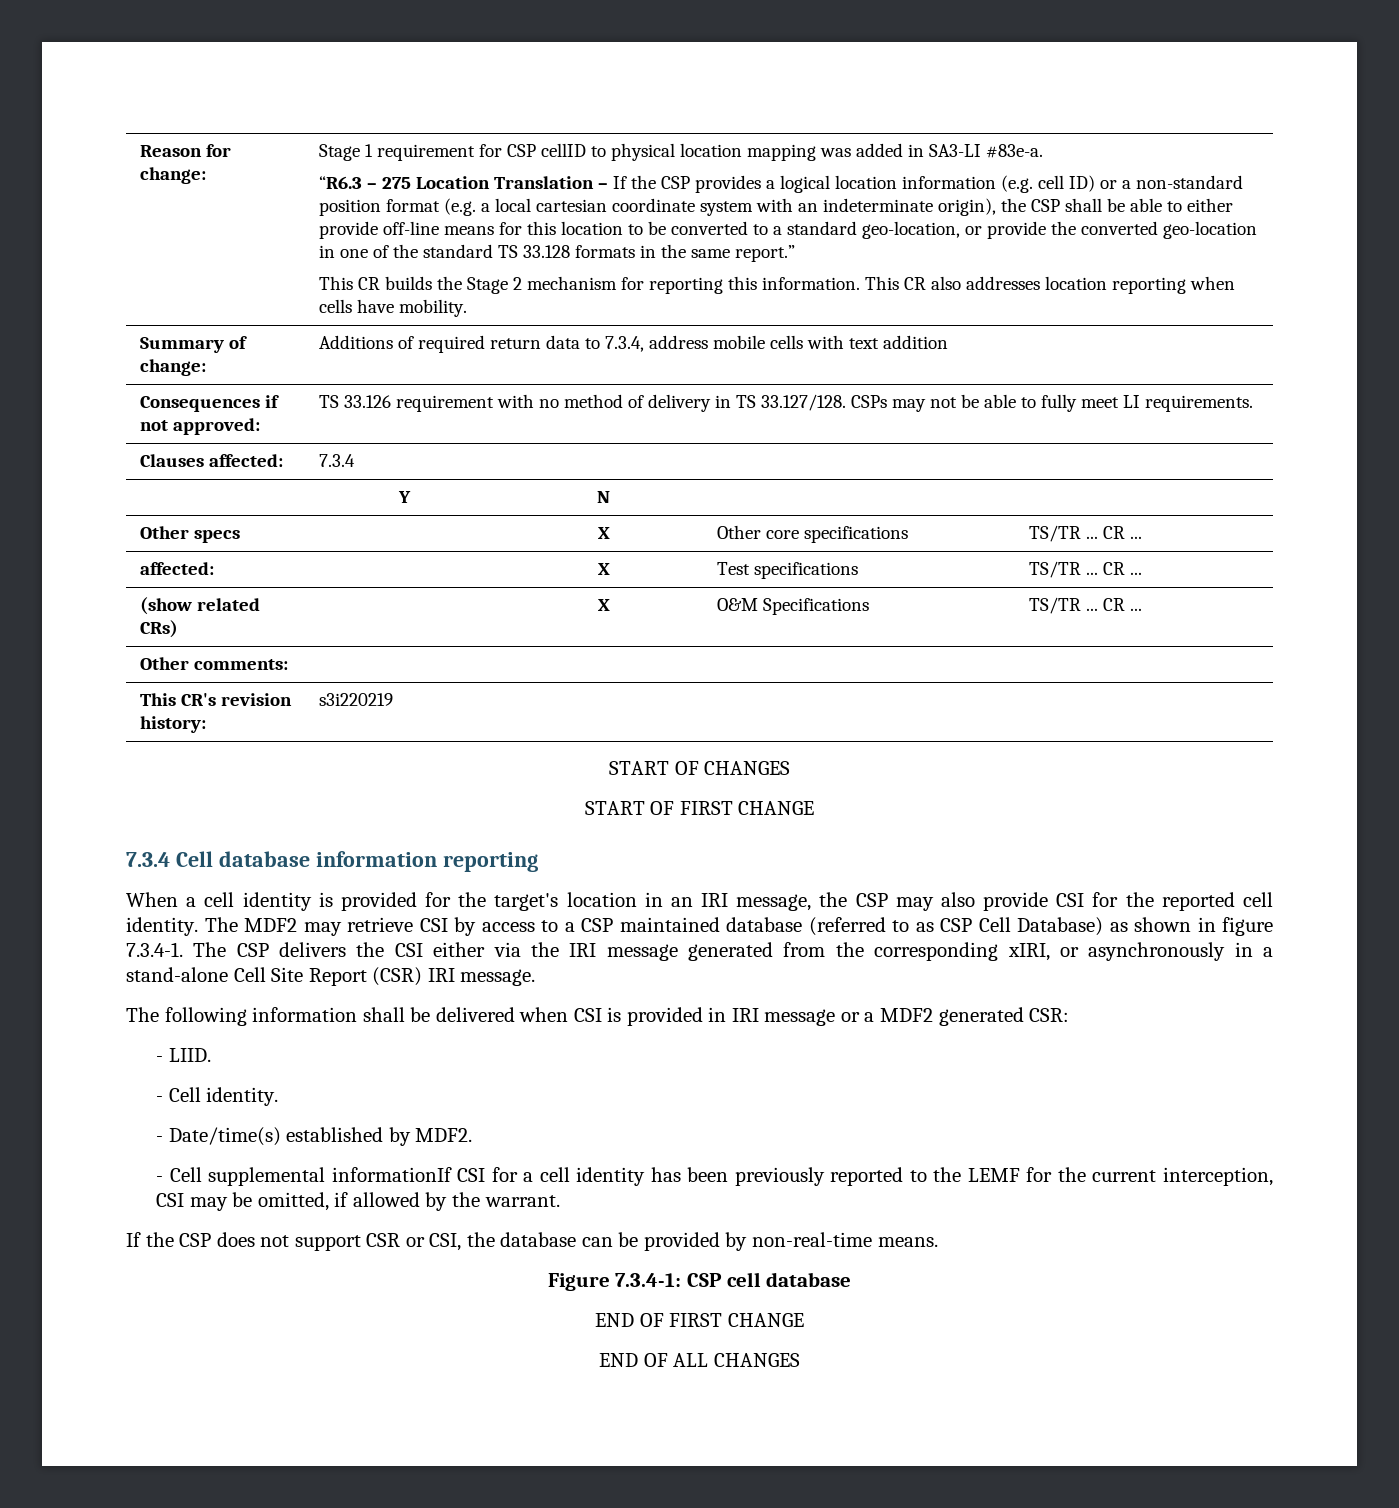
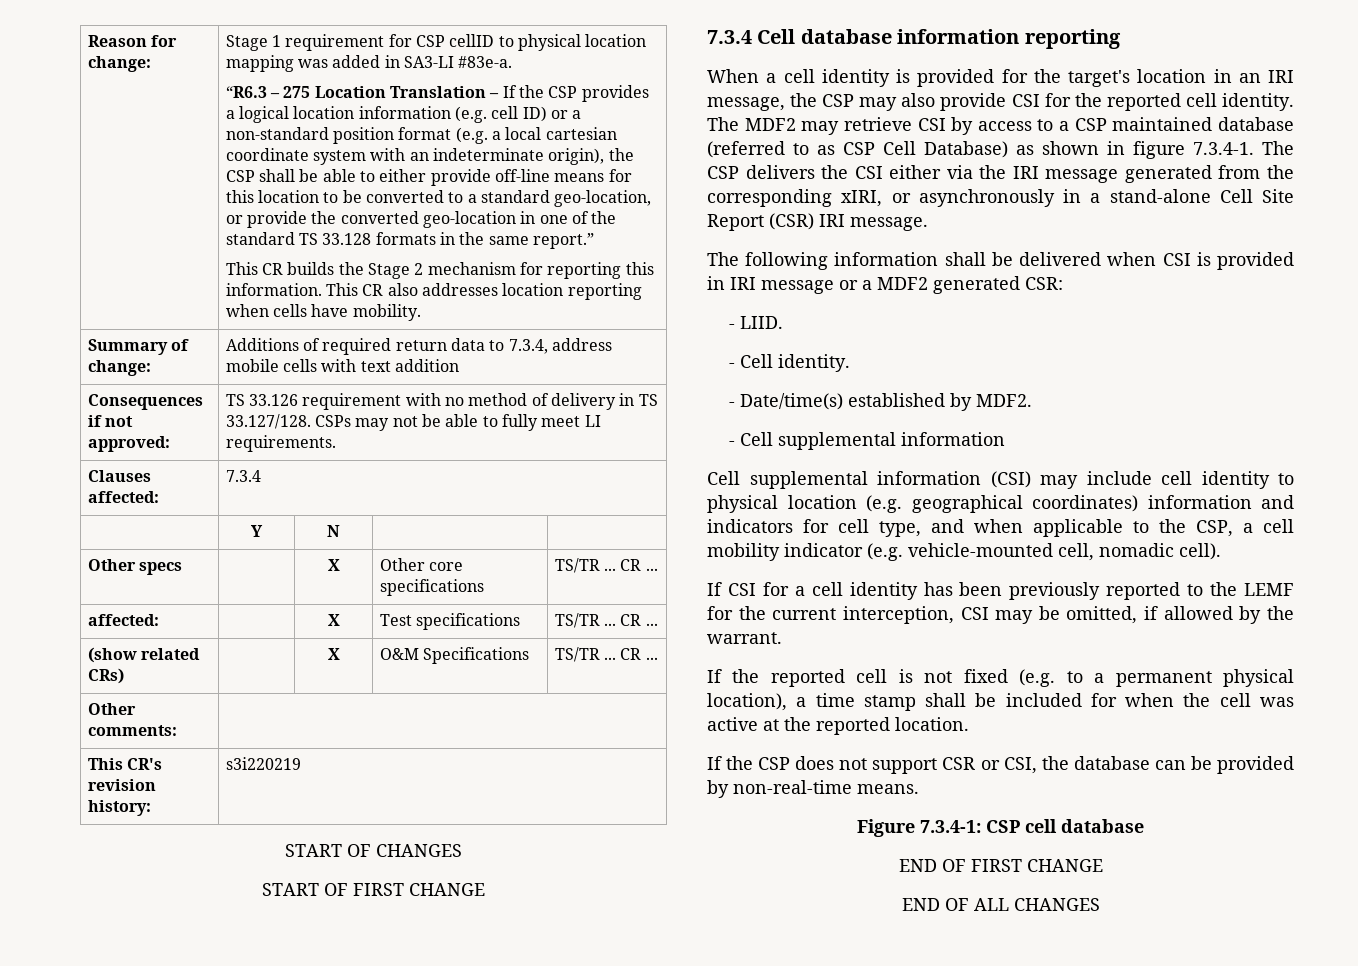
[331,1167,452,1182] informationIf -> [901,432,1006,446] [707,471,1294,489] [707,495,1294,513] [707,519,1294,537] [707,543,1221,561] [707,582,722,596] information // Cell supplemental information (CSI) may include cell identity to physical location (e.g. geographical coordinates) information and indicators for cell type, and when applicable to the CSP, a cell mobility indicator (e.g. vehicle-mounted cell, nomadic cell). // If
(560, 1201) none -> [707,669,1294,687] [707,693,1294,711] [707,717,969,735] // If the reported cell is not fixed (e.g. to a permanent physical location), a time stamp shall be included for when the cell was active at the reported location.

